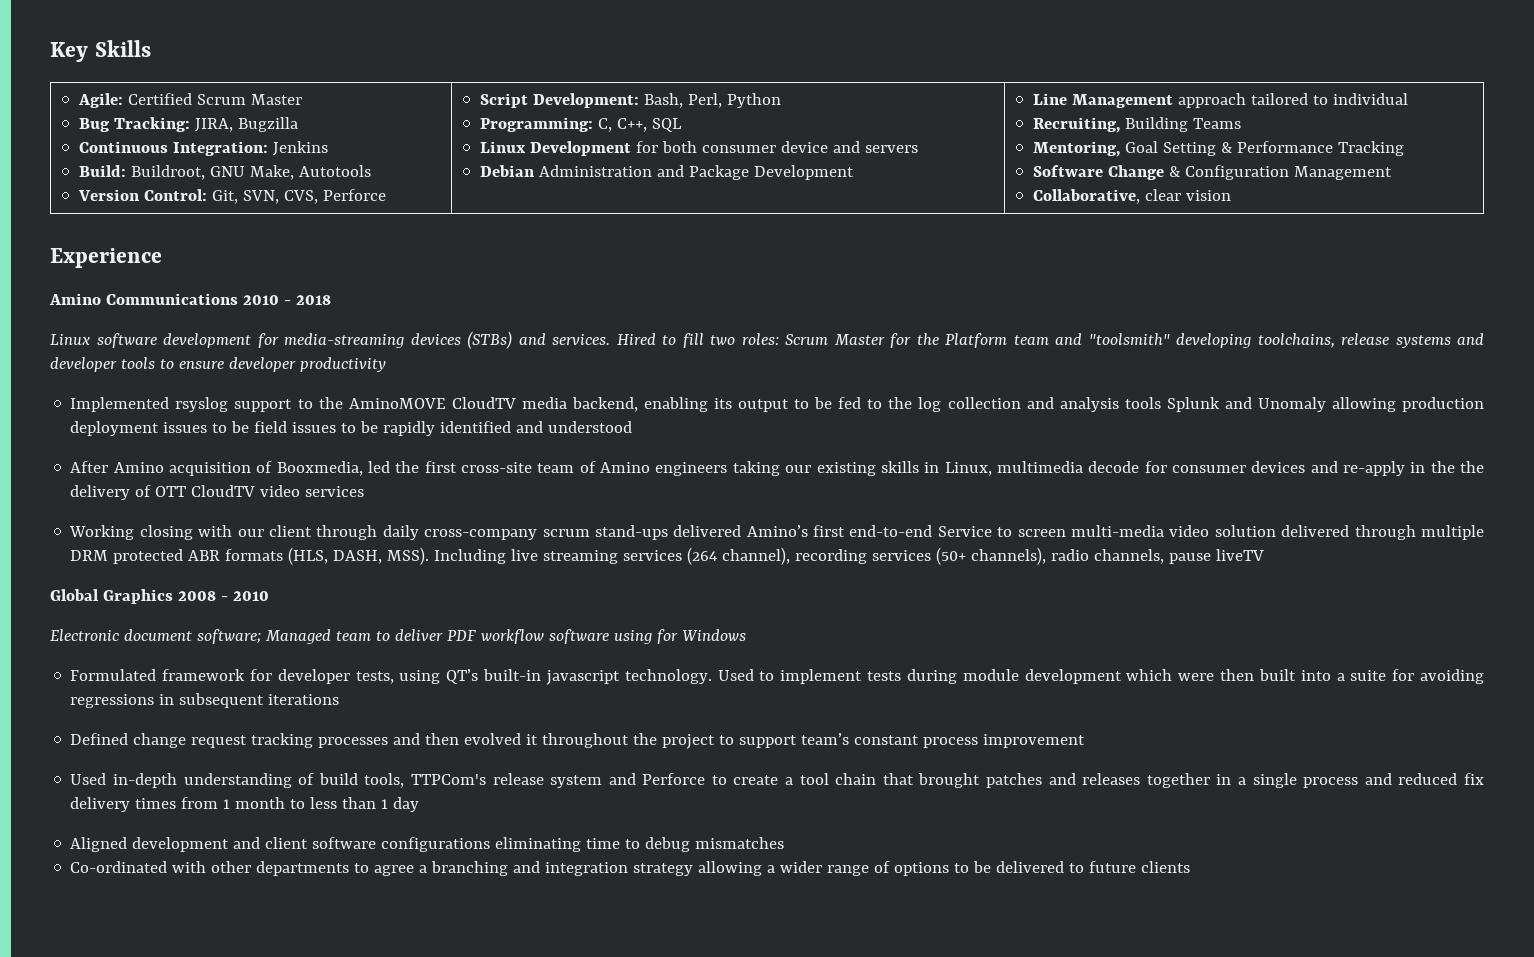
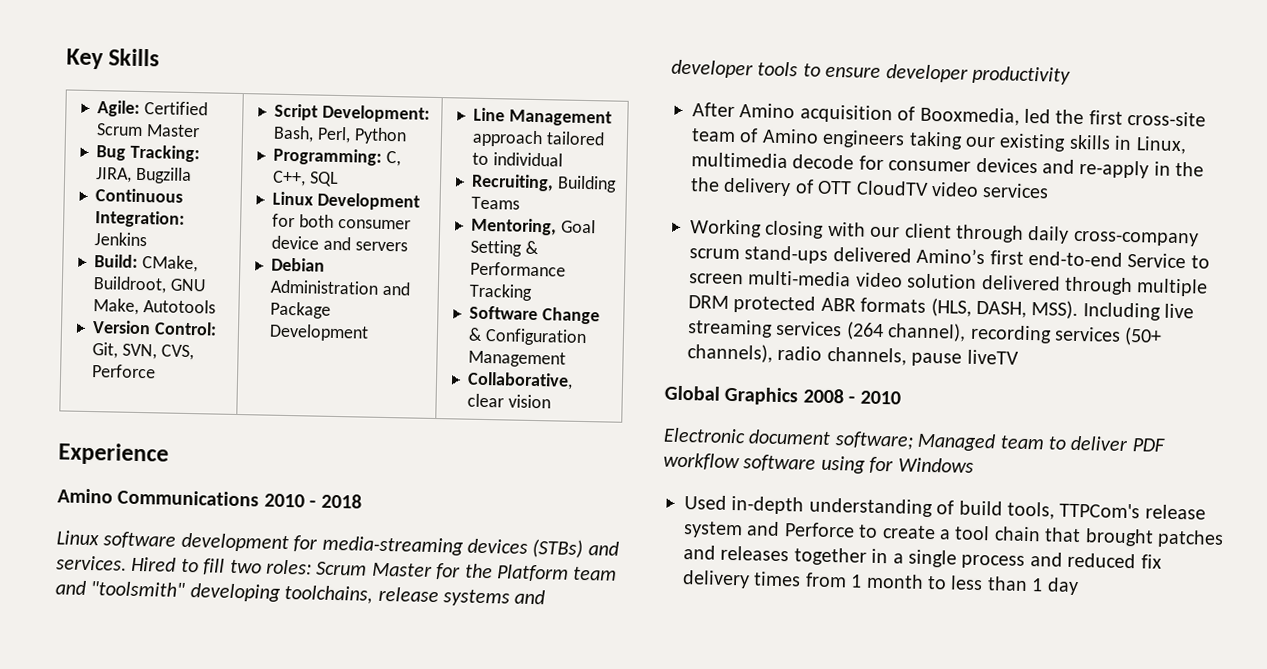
(126, 171) none -> [141,255,198,273] CMake,
[70,397,1484,412] [70,421,633,436] // Implemented rsyslog support to the AminoMOVE CloudTV media backend, enabling its output to be fed to the log collection and analysis tools Splunk and Unomaly allowing production deployment issues to be field issues to be rapidly identified and understood -> (1071, 75) none
[70,669,1485,685] [70,693,340,708] [70,733,1086,749] // Formulated framework for developer tests, using QT’s built-in javascript technology. Used to implement tests during module development which were then built into a suite for avoiding regressions in subsequent iterations // Defined change request tracking processes and then evolved it throughout the project to support team’s constant process improvement -> (974, 465) none
[70,837,785,852] [70,861,1191,876] // Aligned development and client software configurations eliminating time to debug mismatches // Co-ordinated with other departments to agree a branching and integration strategy allowing a wider range of options to be delivered to future clients -> (1079, 586) none

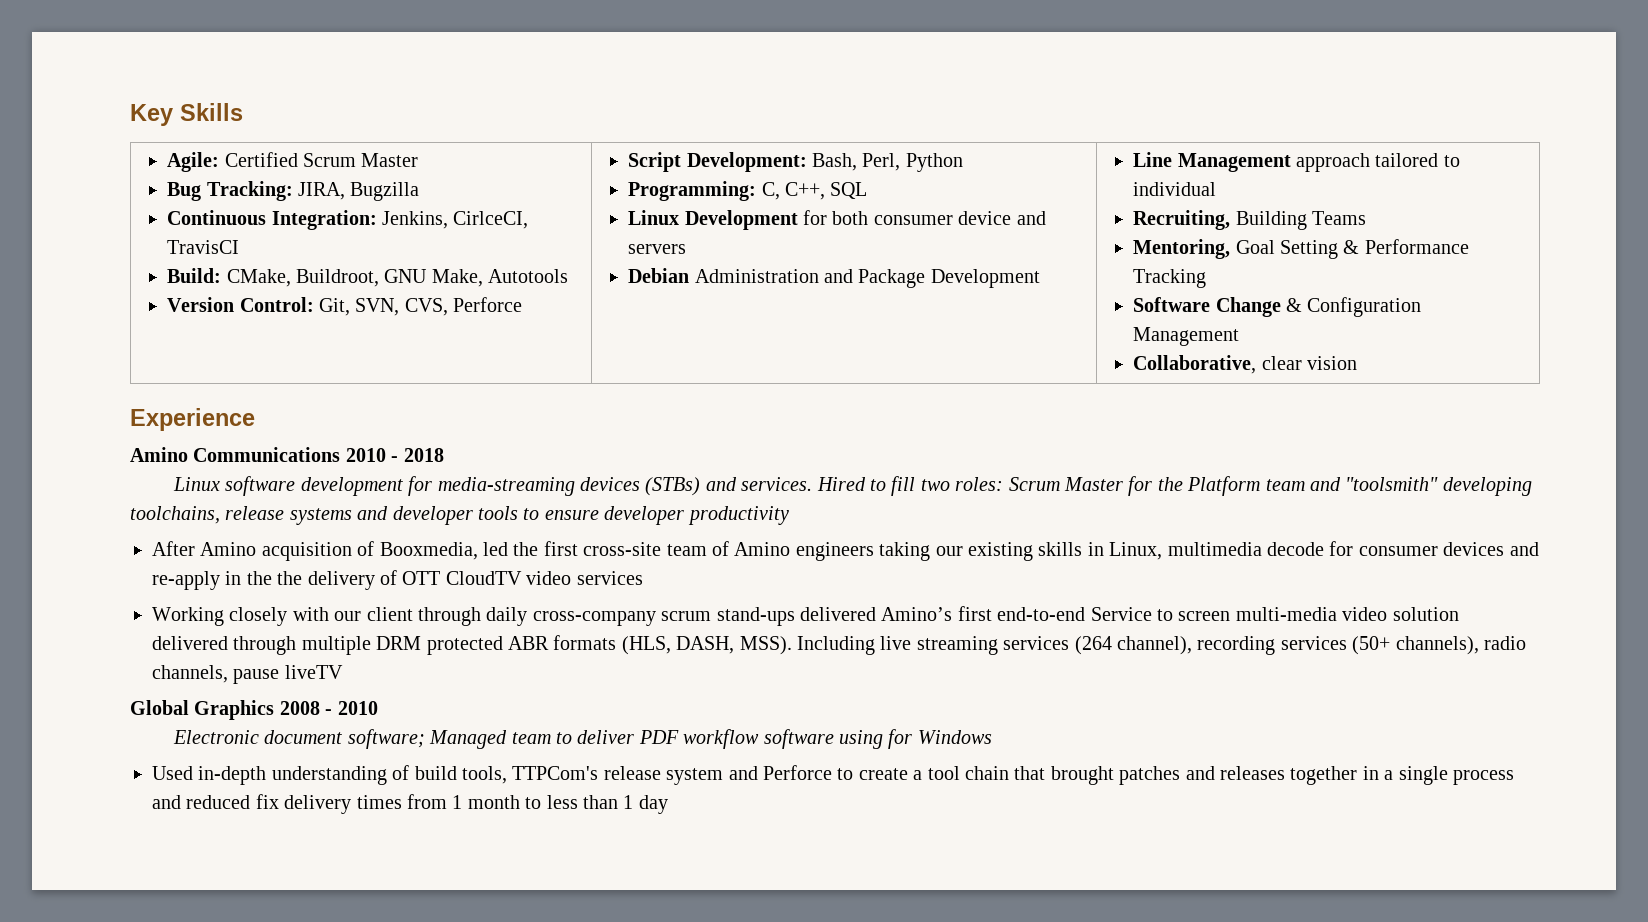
[93,232,147,247] Jenkins -> [381,211,529,229] [167,240,240,254] Jenkins, CirlceCI, TravisCI
[764,220,825,239] closing -> [229,607,288,626] closely

